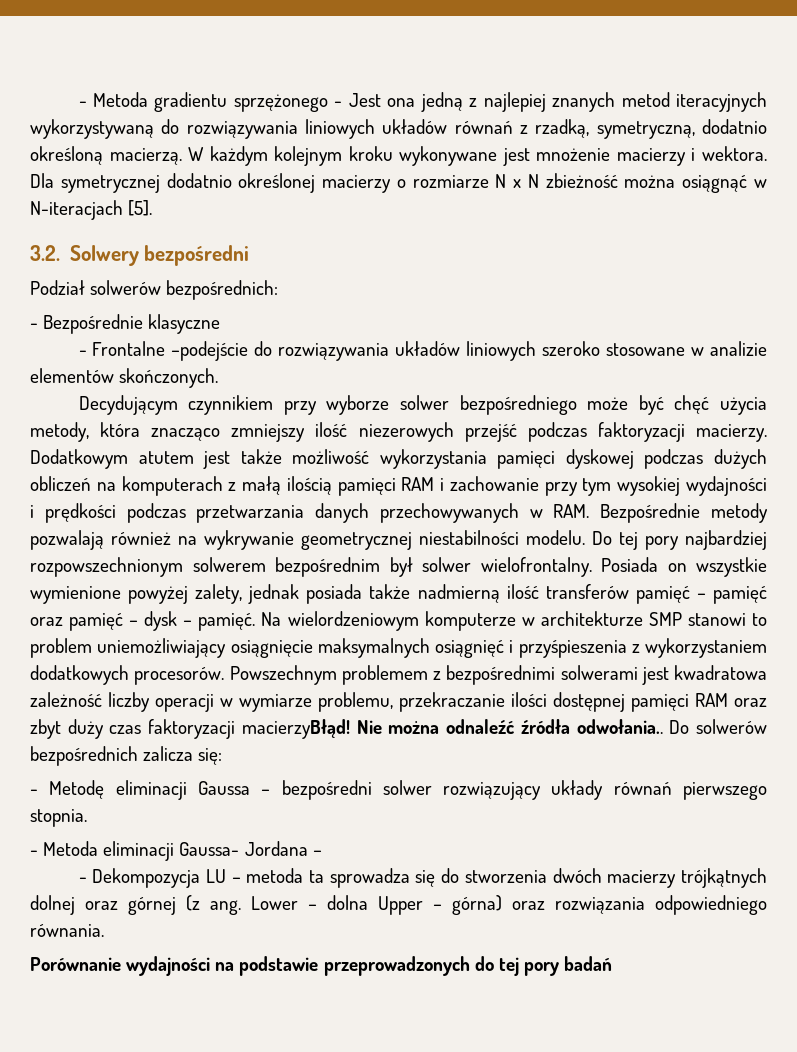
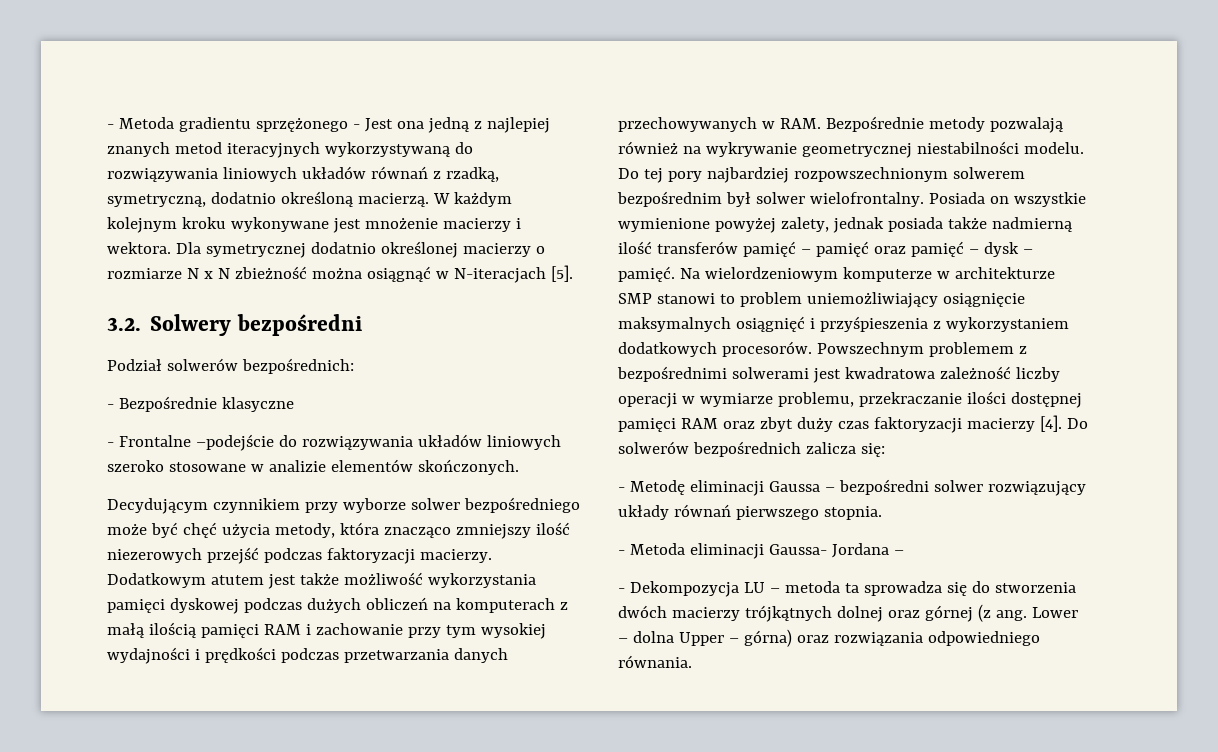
[241,719,663,739] macierzyBłąd! Nie można odnaleźć źródła odwołania.. -> [966,415,1062,432] macierzy [4].
[30,956,613,976] // Porównanie wydajności na podstawie przeprowadzonych do tej pory badań -> (692, 661) none

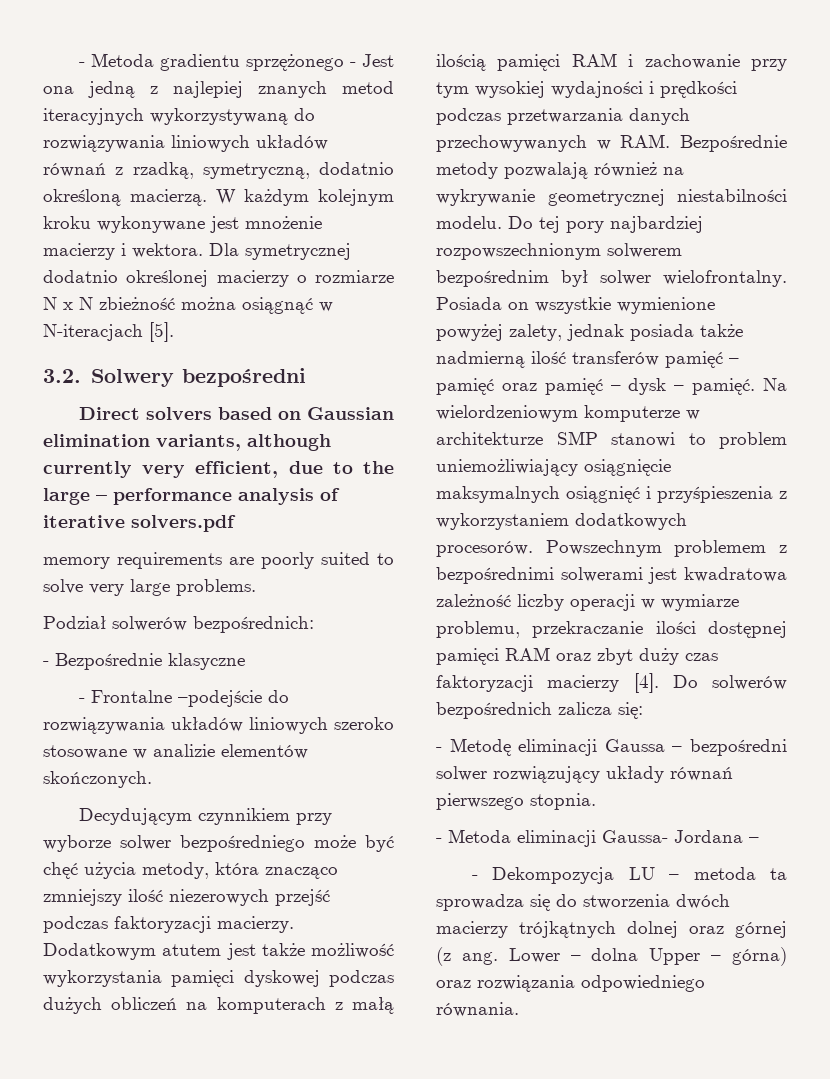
(362, 325) none -> [78,407,394,420] [43,434,331,451] [43,461,394,478] [43,488,340,505] [43,515,236,532] [43,552,394,569] [43,579,256,596] // Direct solvers based on Gaussian elimination variants, although currently very efficient, due to the large – performance analysis of iterative solvers.pdf // memory requirements are poorly suited to solve very large problems.

